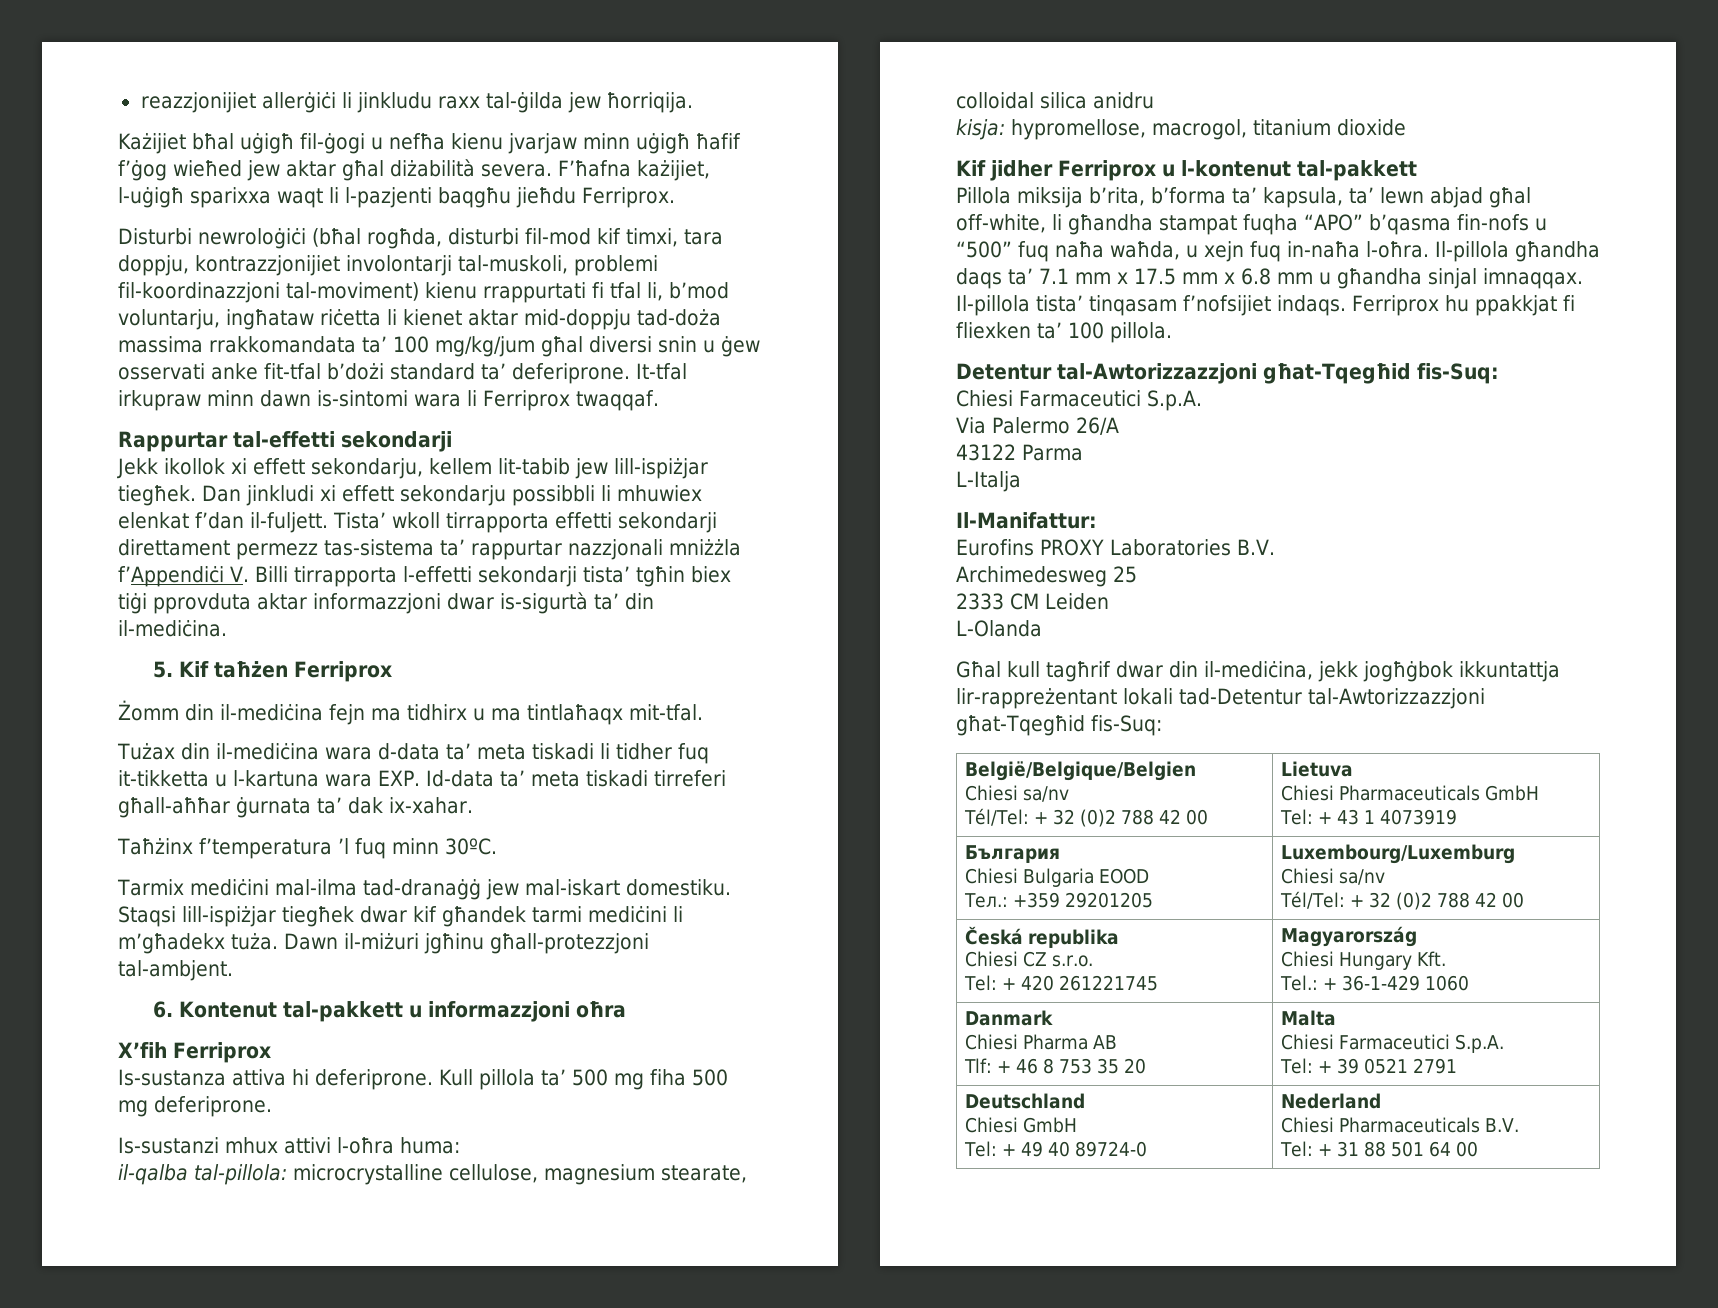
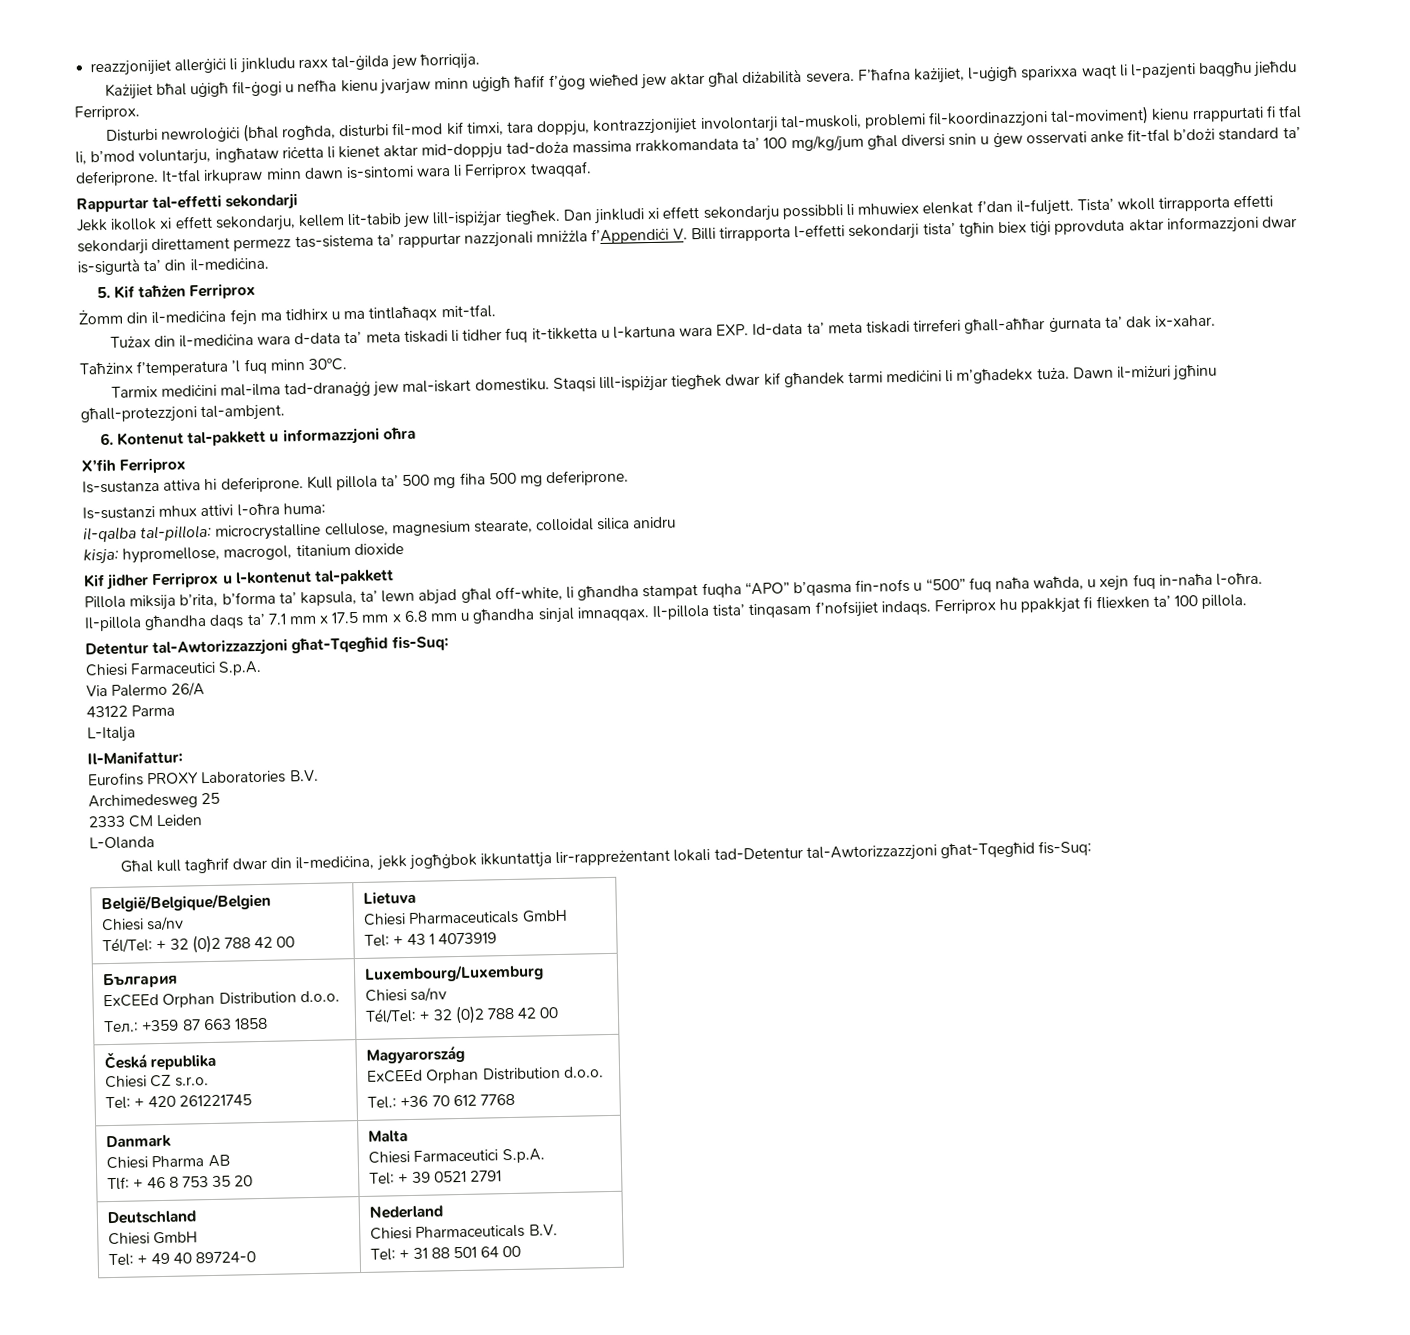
[964,868,1149,887] Chiesi Bulgaria EOOD -> [103,990,340,1008] ExCEEd Orphan Distribution d.o.o.
[1064,892,1153,908] 29201205 -> [181,1017,268,1031] 87 663 1858
[1280,951,1446,970] [1279,975,1469,991] Chiesi Hungary Kft. // Tel.: + 36-1-429 1060 -> [367,1066,604,1084] [367,1093,515,1109] ExCEEd Orphan Distribution d.o.o. // Tel.: +36 70 612 7768

